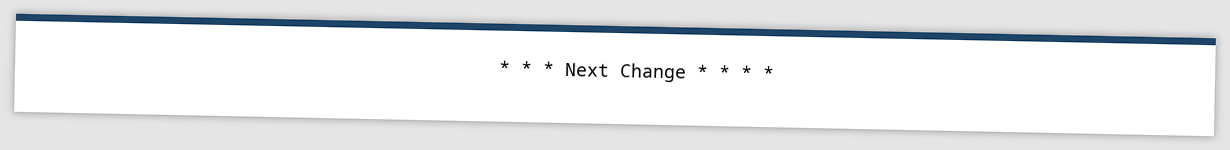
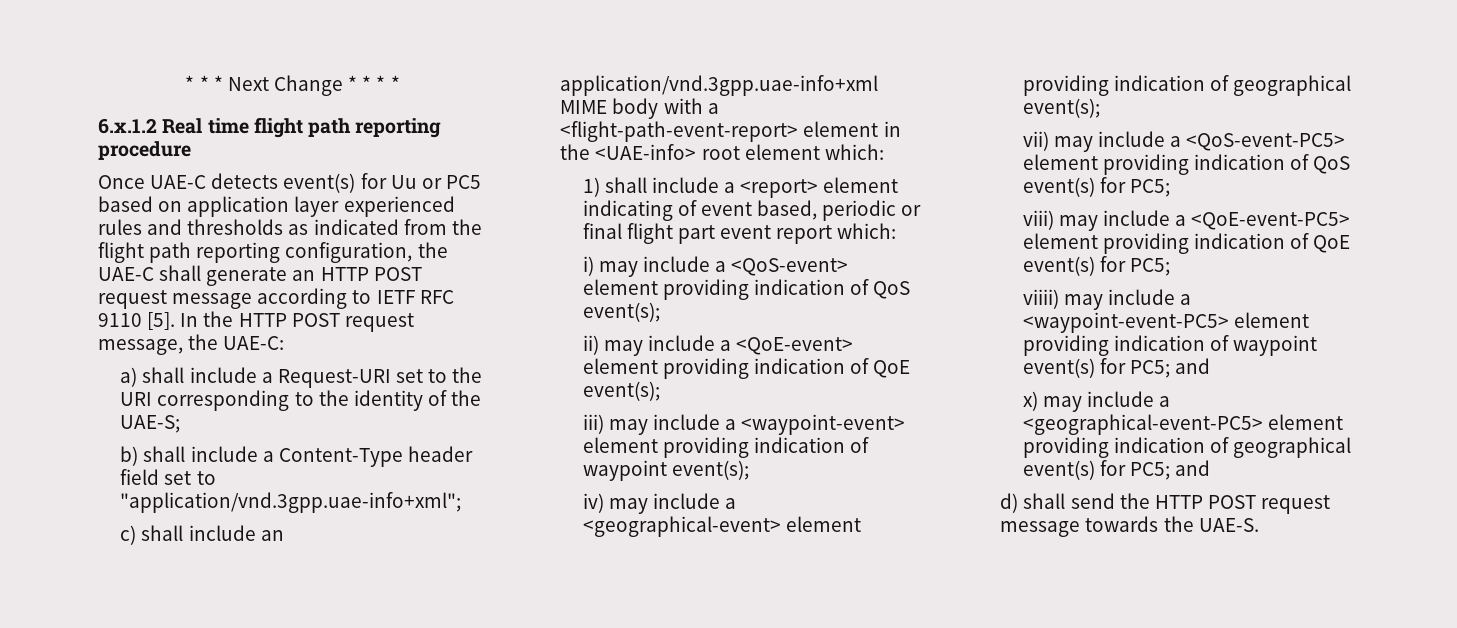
(775, 73) none -> [98,117,442,138] [98,141,191,160] [98,173,481,193] [98,196,455,217] [98,219,482,235] [98,242,448,263] [98,265,422,286] [98,288,454,309] [98,311,414,332] [98,334,285,355] [120,367,483,388] [120,390,482,411] [120,415,181,433] [120,446,473,467] [120,469,216,485] [120,492,462,513] [120,525,284,545] [560,75,879,96] [560,98,719,119] [560,121,901,142] [560,144,884,160] [582,177,899,198] [582,200,922,221] [582,223,897,244] [582,256,849,277] [582,279,911,300] [582,302,660,322] [582,335,854,356] [582,358,911,379] [582,381,660,401] [582,414,906,435] [582,437,870,458] [582,460,749,481] [582,493,737,514] [582,516,861,537] [1022,75,1352,96] [1022,98,1100,118] [1022,131,1346,152] [1022,154,1351,175] [1022,177,1170,197] [1022,210,1351,231] [1022,233,1351,254] [1022,256,1170,276] [1022,289,1192,310] [1022,312,1309,333] [1022,335,1318,356] [1022,358,1211,378] [1022,391,1171,412] [1022,414,1343,435] [1022,437,1352,458] [1022,460,1211,480] [1000,493,1331,514] [1000,516,1259,537] // 6.x.1.2 Real time flight path reporting procedure // Once UAE-C detects event(s) for Uu or PC5 based on application layer experienced rules and thresholds as indicated from the flight path reporting configuration, the UAE-C shall generate an HTTP POST request message according to IETF RFC 9110 [5]. In the HTTP POST request message, the UAE-C: // a) shall include a Request-URI set to the URI corresponding to the identity of the UAE-S; // b) shall include a Content-Type header field set to "application/vnd.3gpp.uae-info+xml"; // c) shall include an application/vnd.3gpp.uae-info+xml MIME body with a <flight-path-event-report> element in the <UAE-info> root element which: // 1) shall include a <report> element indicating of event based, periodic or final flight part event report which: // i) may include a <QoS-event> element providing indication of QoS event(s); // ii) may include a <QoE-event> element providing indication of QoE event(s); // iii) may include a <waypoint-event> element providing indication of waypoint event(s); // iv) may include a <geographical-event> element providing indication of geographical event(s); // vii) may include a <QoS-event-PC5> element providing indication of QoS event(s) for PC5; // viii) may include a <QoE-event-PC5> element providing indication of QoE event(s) for PC5; // viiii) may include a <waypoint-event-PC5> element providing indication of waypoint event(s) for PC5; and // x) may include a <geographical-event-PC5> element providing indication of geographical event(s) for PC5; and // d) shall send the HTTP POST request message towards the UAE-S.

